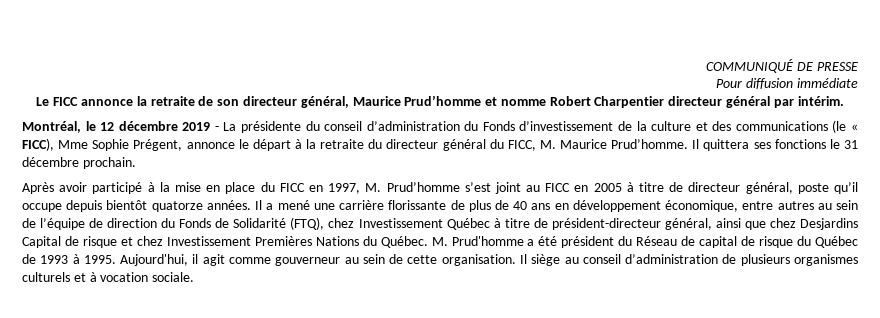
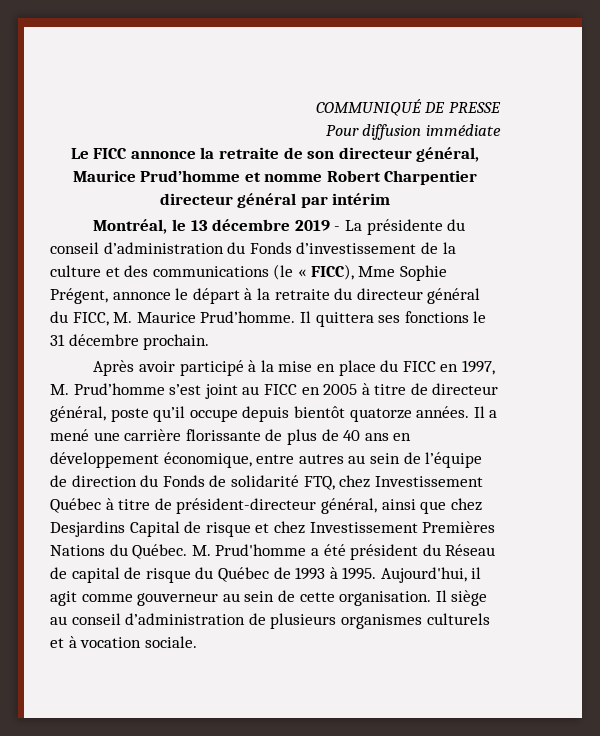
[797,96,844,106] intérim. -> [332,193,391,205] intérim
[100,122,115,131] 12 -> [190,220,208,231] 13
[233,217,325,230] Solidarité (FTQ), -> [230,475,335,490] solidarité FTQ,

